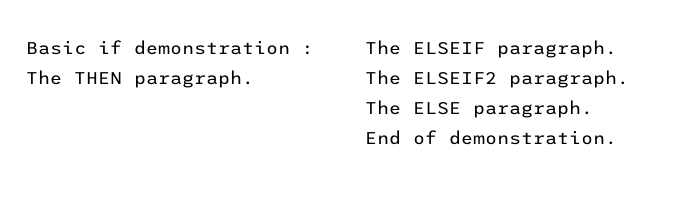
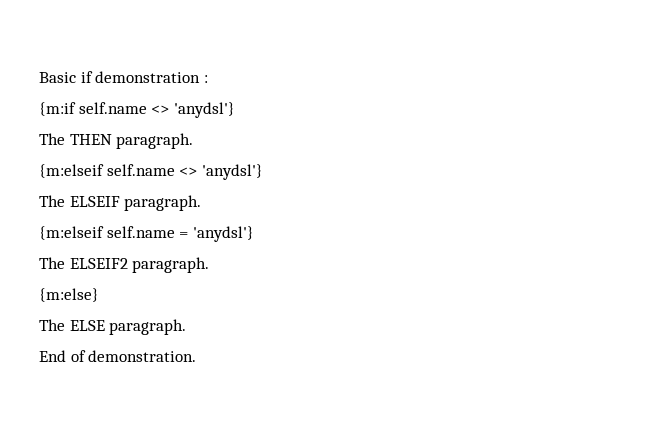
(314, 50) none -> [39,102,235,118] // {m:if self.name <> 'anydsl'}
(254, 79) none -> [39,164,263,180] // {m:elseif self.name <> 'anydsl'}
(617, 49) none -> [39,226,254,242] // {m:elseif self.name = 'anydsl'}
(629, 79) none -> [39,288,99,302] // {m:else}

